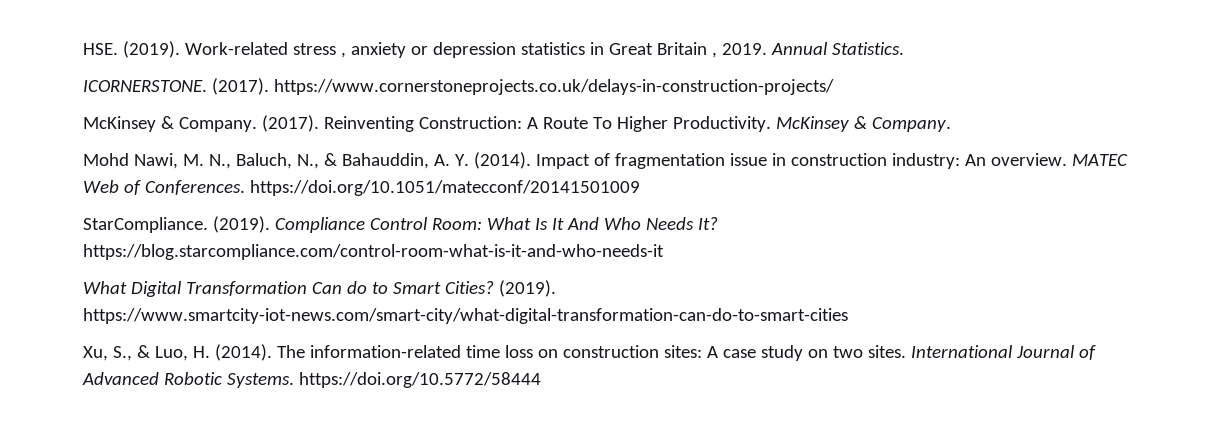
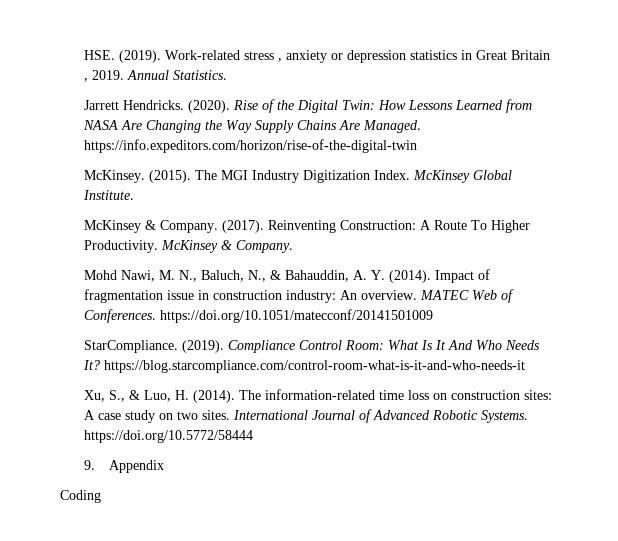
[82,78,834,95] ICORNERSTONE. (2017). https://www.cornerstoneprojects.co.uk/delays-in-construction-projects/ -> [84,99,533,113] [83,120,422,133] [84,139,418,153] [84,170,513,183] [83,190,135,200] Jarrett Hendricks. (2020). Rise of the Digital Twin: How Lessons Learned from NASA Are Changing the Way Supply Chains Are Managed. https://info.expeditors.com/horizon/rise-of-the-digital-twin // McKinsey. (2015). The MGI Industry Digitization Index. McKinsey Global Institute.
[82,280,556,297] [82,308,848,324] // What Digital Transformation Can do to Smart Cities? (2019). https://www.smartcity-iot-news.com/smart-city/what-digital-transformation-can-do-to-smart-cities -> (526, 366) none
(541, 380) none -> [84,460,164,473] [60,490,101,503] // 9. Appendix // Coding

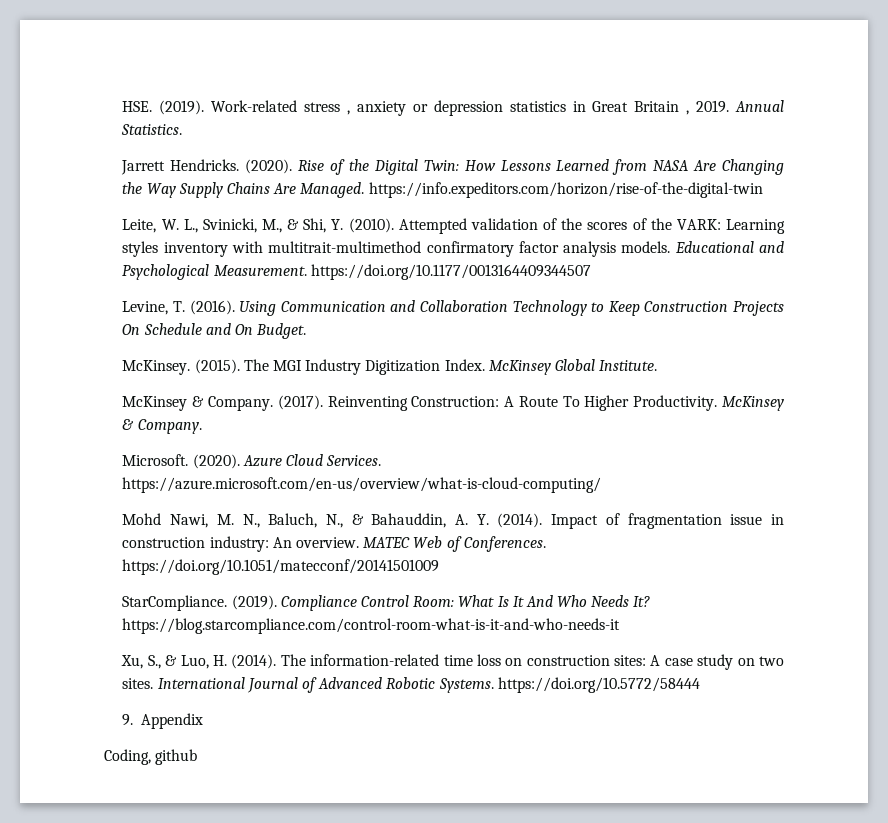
(418, 146) none -> [122,218,785,234] [122,241,784,257] [122,264,591,280] [122,300,784,316] [122,323,307,339] // Leite, W. L., Svinicki, M., & Shi, Y. (2010). Attempted validation of the scores of the VARK: Learning styles inventory with multitrait-multimethod confirmatory factor analysis models. Educational and Psychological Measurement. https://doi.org/10.1177/0013164409344507 // Levine, T. (2016). Using Communication and Collaboration Technology to Keep Construction Projects On Schedule and On Budget.
(294, 246) none -> [122,454,382,469] [122,477,602,493] // Microsoft. (2020). Azure Cloud Services. https://azure.microsoft.com/en-us/overview/what-is-cloud-computing/
[60,490,101,503] Coding -> [104,749,198,765] Coding, github

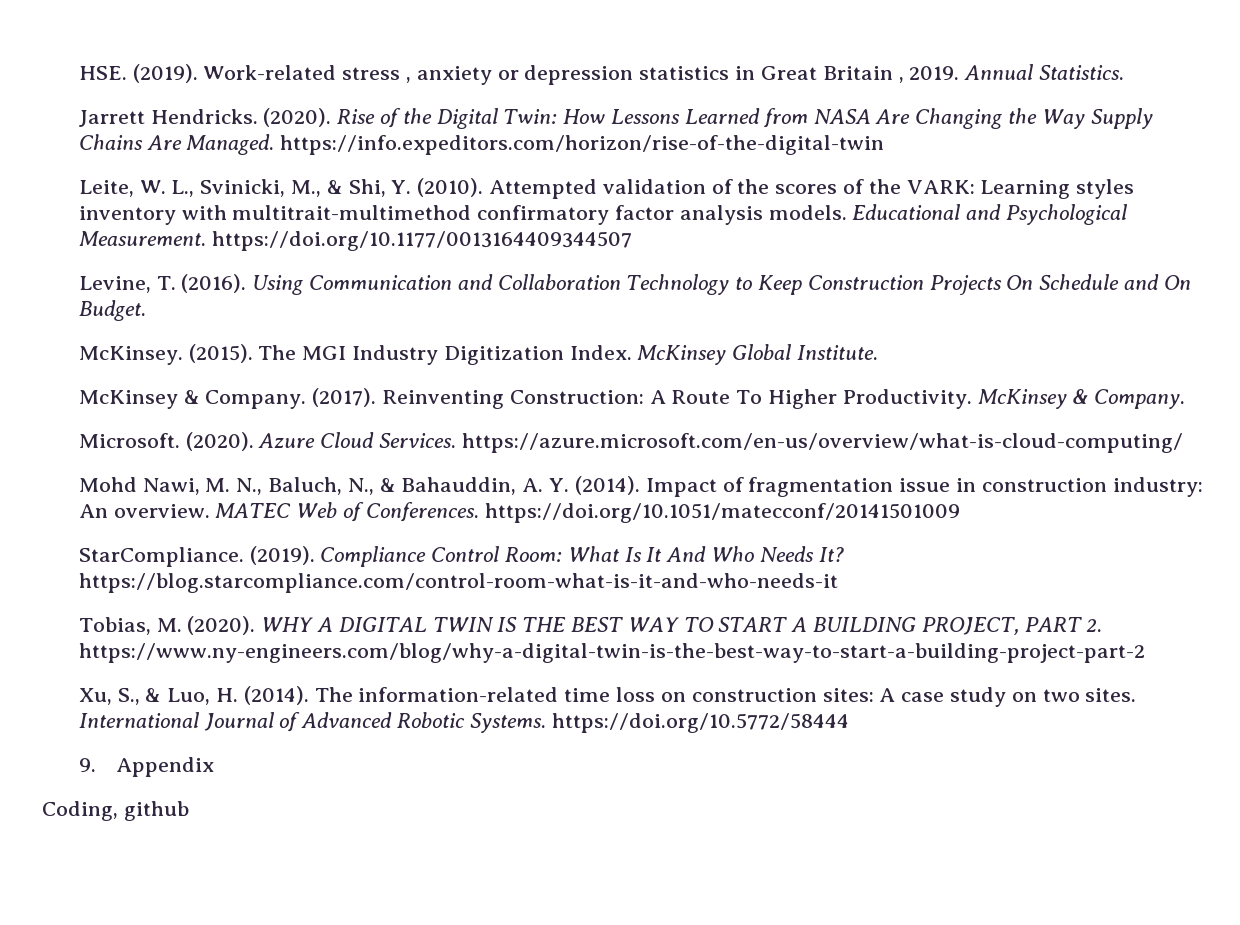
(621, 626) none -> [78,616,1103,635] [78,643,1145,663] // Tobias, M. (2020). WHY A DIGITAL TWIN IS THE BEST WAY TO START A BUILDING PROJECT, PART 2. https://www.ny-engineers.com/blog/why-a-digital-twin-is-the-best-way-to-start-a-building-project-part-2

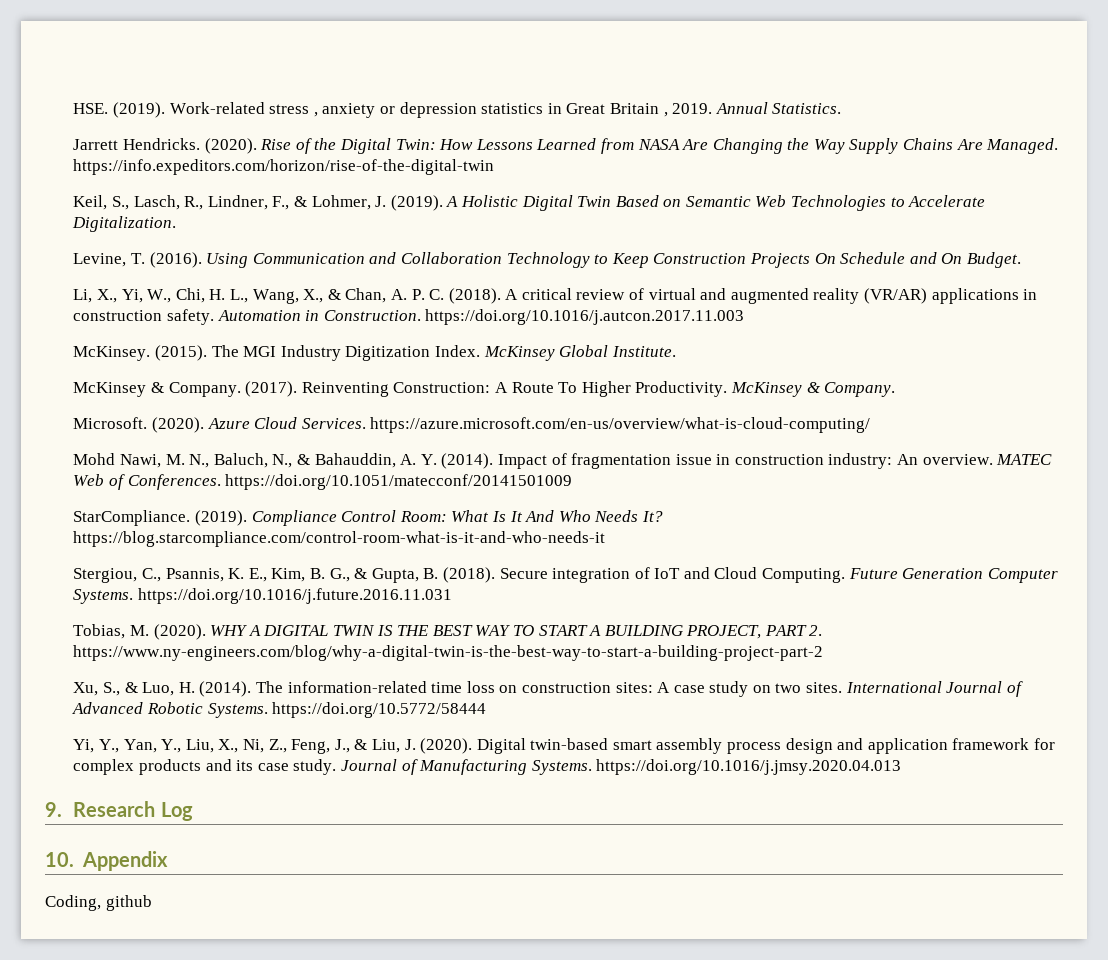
[78,178,1135,199] [78,204,1128,225] [78,231,632,251] Leite, W. L., Svinicki, M., & Shi, Y. (2010). Attempted validation of the scores of the VARK: Learning styles inventory with multitrait-multimethod confirmatory factor analysis models. Educational and Psychological Measurement. https://doi.org/10.1177/0013164409344507 -> [73,195,986,211] [72,216,177,232] Keil, S., Lasch, R., Lindner, F., & Lohmer, J. (2019). A Holistic Digital Twin Based on Semantic Web Technologies to Accelerate Digitalization.
(146, 310) none -> [73,288,1038,304] [73,309,745,325] // Li, X., Yi, W., Chi, H. L., Wang, X., & Chan, A. P. C. (2018). A critical review of virtual and augmented reality (VR/AR) applications in construction safety. Automation in Construction. https://doi.org/10.1016/j.autcon.2017.11.003
(838, 583) none -> [73,567,1058,583] [73,588,453,604] // Stergiou, C., Psannis, K. E., Kim, B. G., & Gupta, B. (2018). Secure integration of IoT and Cloud Computing. Future Generation Computer Systems. https://doi.org/10.1016/j.future.2016.11.031
[78,758,96,772] 9. -> [73,738,1056,754] [73,759,902,775] [45,801,193,821] [45,852,74,867] Yi, Y., Yan, Y., Liu, X., Ni, Z., Feng, J., & Liu, J. (2020). Digital twin-based smart assembly process design and application framework for complex products and its case study. Journal of Manufacturing Systems. https://doi.org/10.1016/j.jmsy.2020.04.013 // 9. Research Log // 10.

